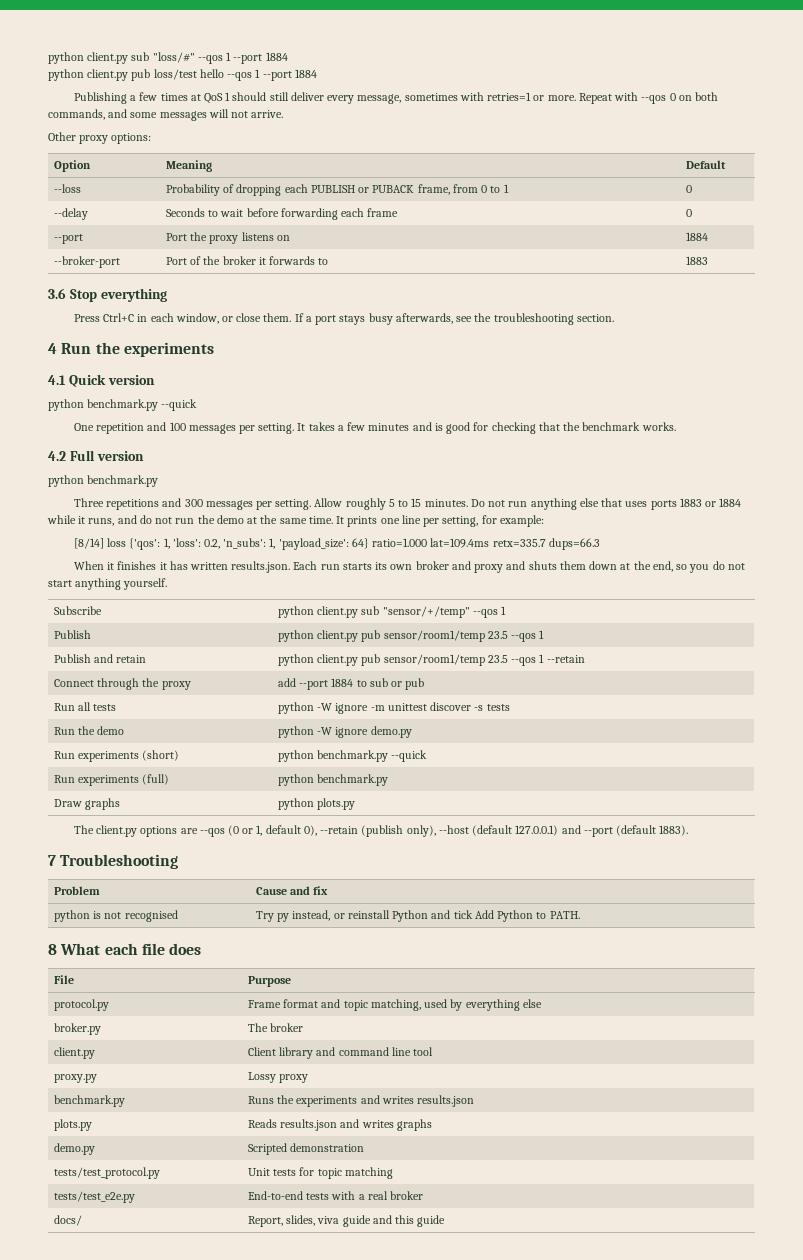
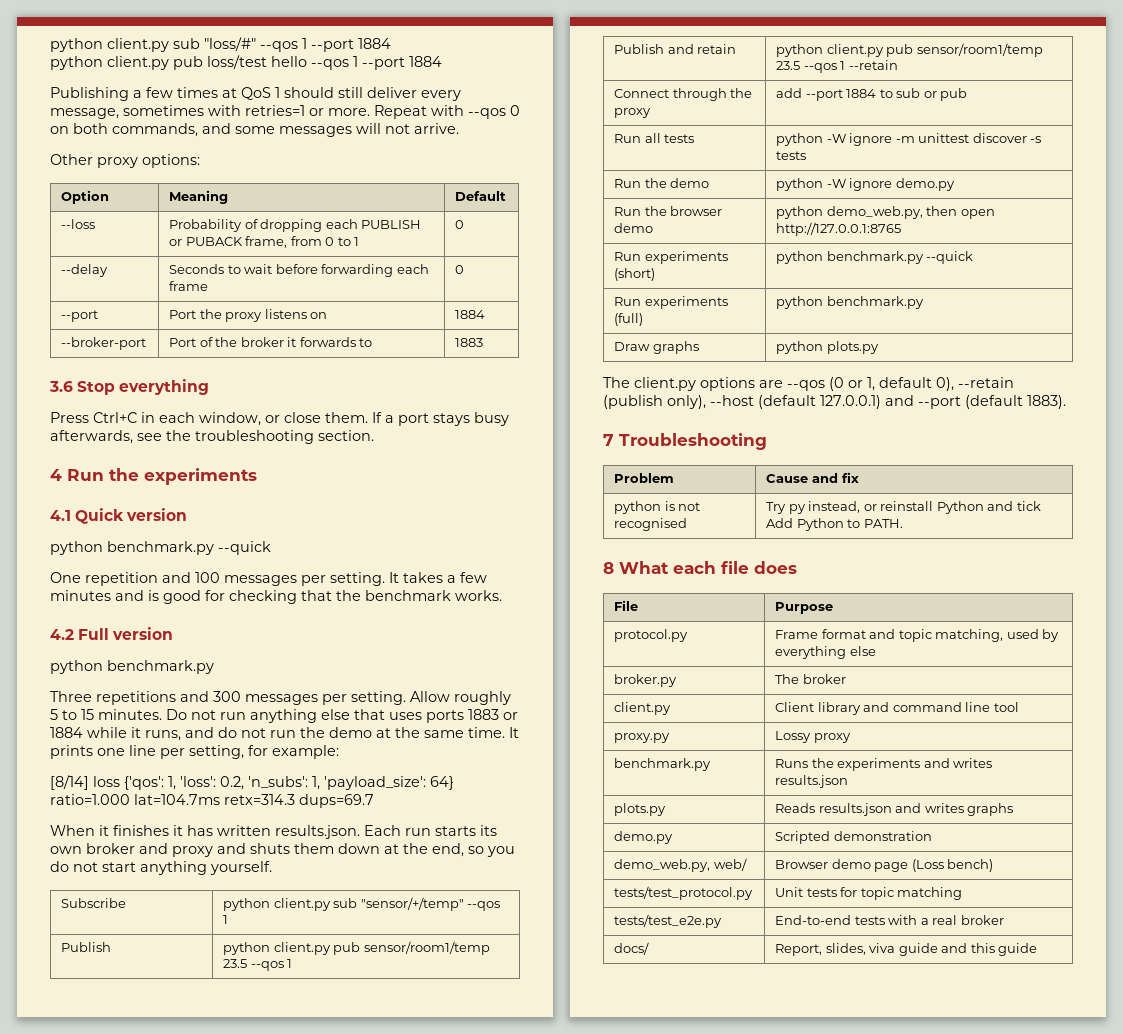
[430,538,600,550] lat=109.4ms retx=335.7 dups=66.3 -> [134,794,374,808] lat=104.7ms retx=314.3 dups=69.7
(412, 732) none -> [614,206,723,216] [614,223,654,233] [776,206,995,219] [776,222,902,236] // Run the browser demo | python demo_web.py, then open http://127.0.0.1:8765
(365, 1147) none -> [614,858,747,872] [775,859,994,872] // demo_web.py, web/ | Browser demo page (Loss bench)

